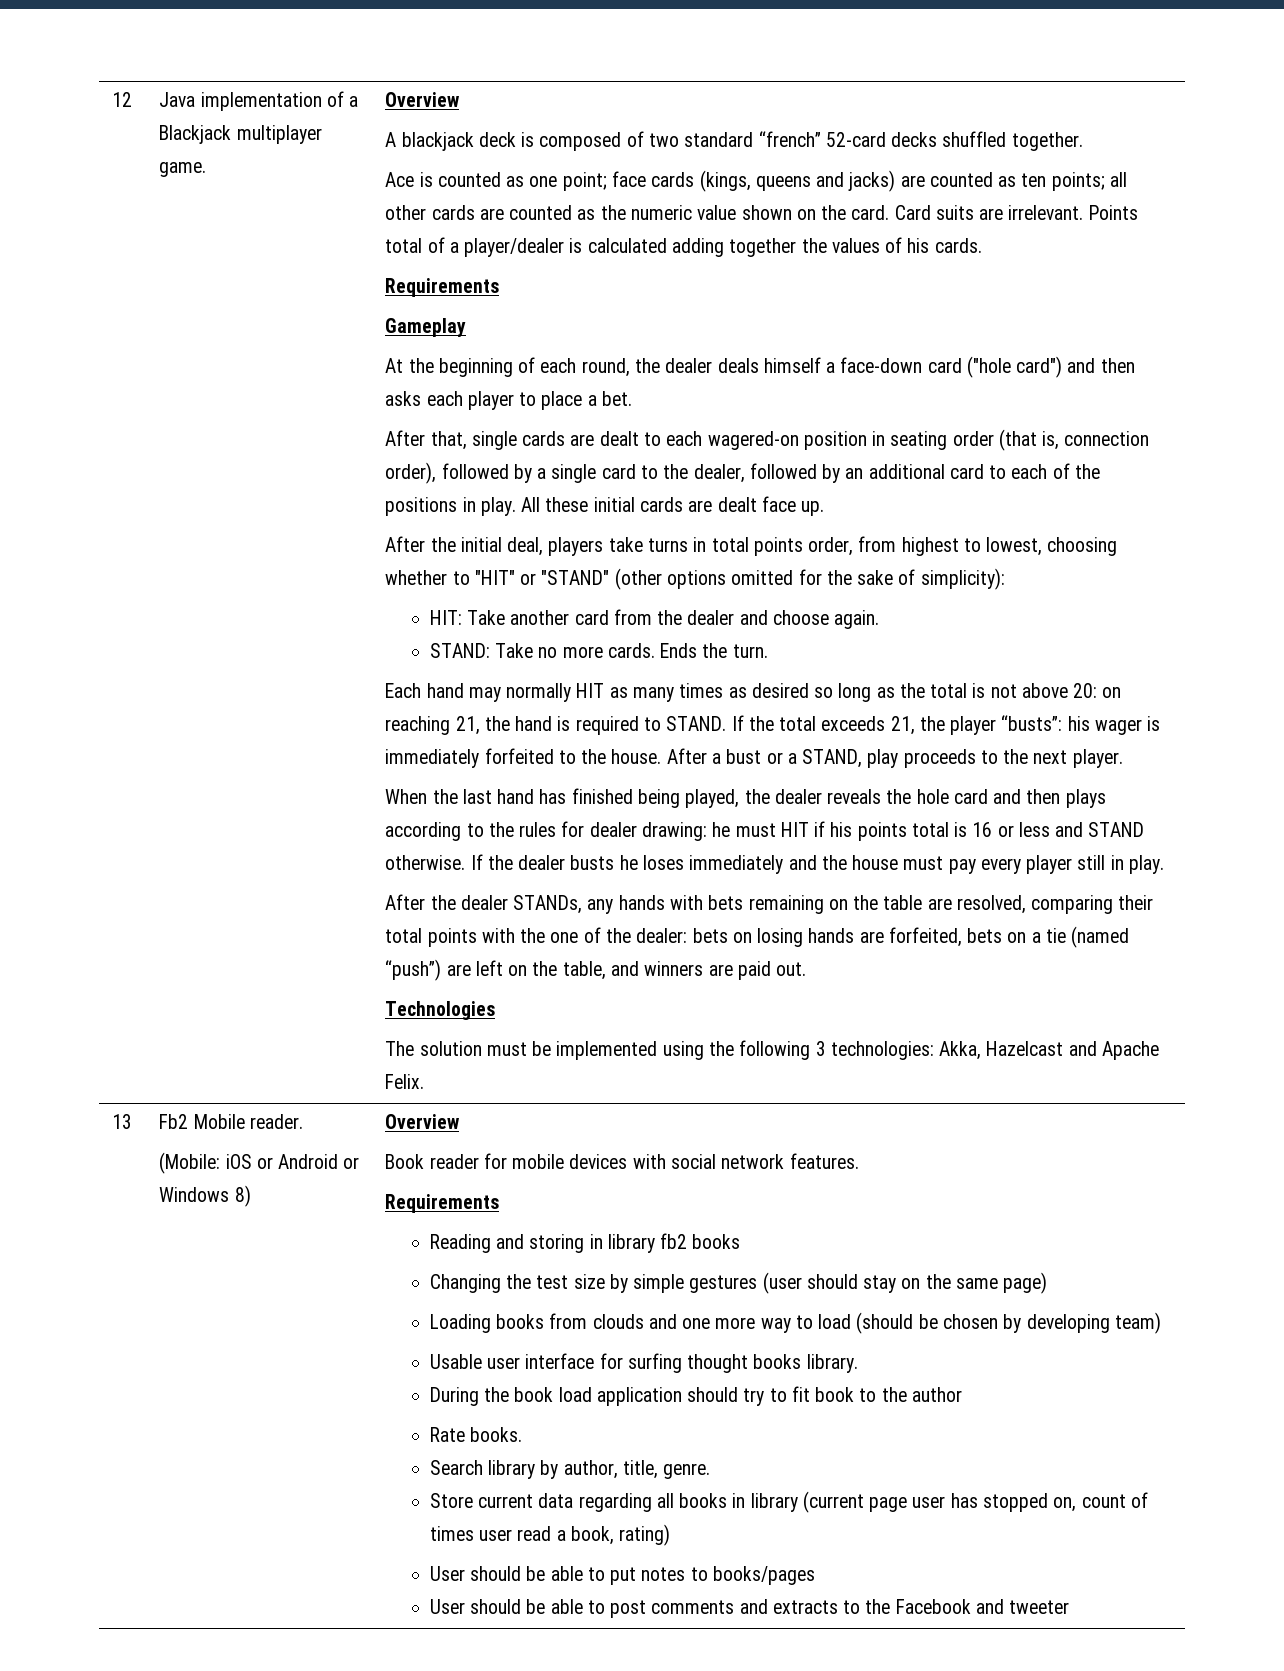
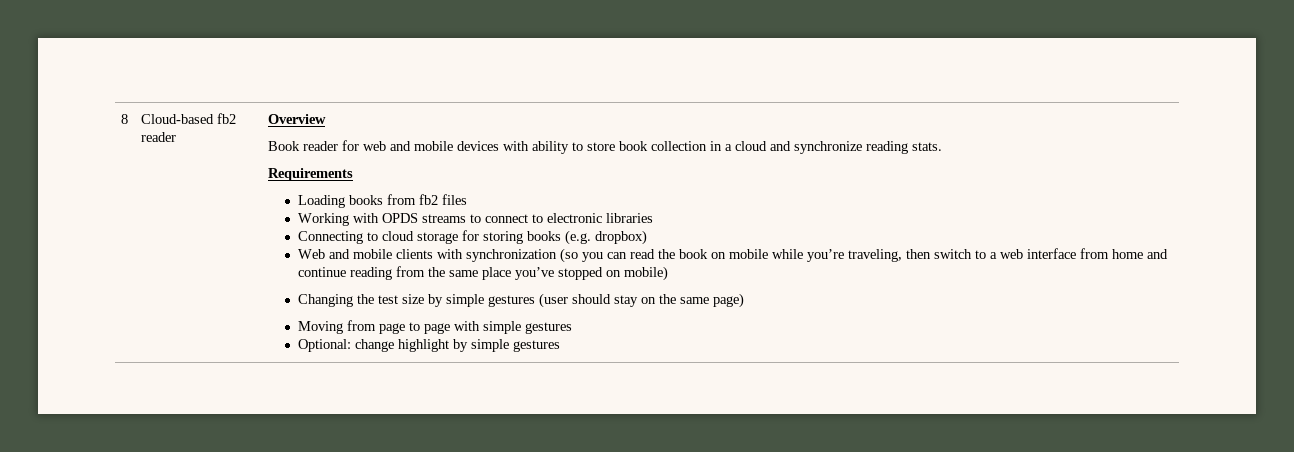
[112,92,133,107] [159,91,359,111] [159,125,322,144] [159,162,207,177] [385,92,460,107] [385,131,1083,151] [385,170,1127,192] [385,205,1138,220] [385,237,982,257] [385,278,500,297] [385,318,467,337] [385,356,1135,378] [385,391,632,410] [385,429,1150,451] [385,462,1100,484] [385,496,825,516] [385,536,1118,556] [385,568,1005,590] [429,609,880,629] [429,643,768,658] [385,683,1122,702] [385,715,1161,735] [385,748,1123,768] [385,788,1106,808] [385,821,1145,841] [385,854,1164,874] [385,894,1154,914] [385,926,1130,948] [385,959,807,981] [385,1001,496,1020] [385,1040,1159,1060] [385,1074,425,1089] [112,1114,133,1129] [159,1114,303,1129] [159,1152,360,1174] [159,1185,251,1207] 12 | Java implementation of a Blackjack multiplayer game. | Overview // A blackjack deck is composed of two standard “french” 52-card decks shuffled together. // Ace is counted as one point; face cards (kings, queens and jacks) are counted as ten points; all other cards are counted as the numeric value shown on the card. Card suits are irrelevant. Points total of a player/dealer is calculated adding together the values of his cards. // Requirements // Gameplay // At the beginning of each round, the dealer deals himself a face-down card ("hole card") and then asks each player to place a bet. // After that, single cards are dealt to each wagered-on position in seating order (that is, connection order), followed by a single card to the dealer, followed by an additional card to each of the positions in play. All these initial cards are dealt face up. // After the initial deal, players take turns in total points order, from highest to lowest, choosing whether to "HIT" or "STAND" (other options omitted for the sake of simplicity): // HIT: Take another card from the dealer and choose again. // STAND: Take no more cards. Ends the turn. // Each hand may normally HIT as many times as desired so long as the total is not above 20: on reaching 21, the hand is required to STAND. If the total exceeds 21, the player “busts”: his wager is immediately forfeited to the house. After a bust or a STAND, play proceeds to the next player. // When the last hand has finished being played, the dealer reveals the hole card and then plays according to the rules for dealer drawing: he must HIT if his points total is 16 or less and STAND otherwise. If the dealer busts he loses immediately and the house must pay every player still in play. // After the dealer STANDs, any hands with bets remaining on the table are resolved, comparing their total points with the one of the dealer: bets on losing hands are forfeited, bets on a tie (named “push”) are left on the table, and winners are paid out. // Technologies // The solution must be implemented using the following 3 technologies: Akka, Hazelcast and Apache Felix. // 13 | Fb2 Mobile reader. // (Mobile: iOS or Android or Windows 8) -> [121,114,129,124] [141,113,237,124] [141,132,177,142] 8 | Cloud-based fb2 reader
(507, 1161) none -> [363,141,412,151] web and
[670,1153,859,1169] [385,1194,500,1213] [429,1233,741,1253] social network features. // Requirements // Reading and storing in library fb2 books -> [532,141,943,154] [268,168,354,181] [297,194,467,208] [297,213,653,226] [297,230,647,245] [297,248,1168,263] [297,266,668,281] ability to store book collection in a cloud and synchronize reading stats. // Requirements // Loading books from fb2 files // Working with OPDS streams to connect to electronic libraries // Connecting to cloud storage for storing books (e.g. dropbox) // Web and mobile clients with synchronization (so you can read the book on mobile while you’re traveling, then switch to a web interface from home and continue reading from the same place you’ve stopped on mobile)
[429,1312,1161,1334] [429,1353,858,1373] [429,1386,963,1406] [429,1427,523,1442] [429,1460,711,1479] [429,1491,1148,1513] [429,1524,671,1546] [429,1566,815,1585] [429,1599,1070,1618] Loading books from clouds and one more way to load (should be chosen by developing team) // Usable user interface for surfing thought books library. // During the book load application should try to fit book to the author // Rate books. // Search library by author, title, genre. // Store current data regarding all books in library (current page user has stopped on, count of times user read a book, rating) // User should be able to put notes to books/pages // User should be able to post comments and extracts to the Facebook and tweeter -> [297,320,572,334] [297,339,560,352] Moving from page to page with simple gestures // Optional: change highlight by simple gestures

